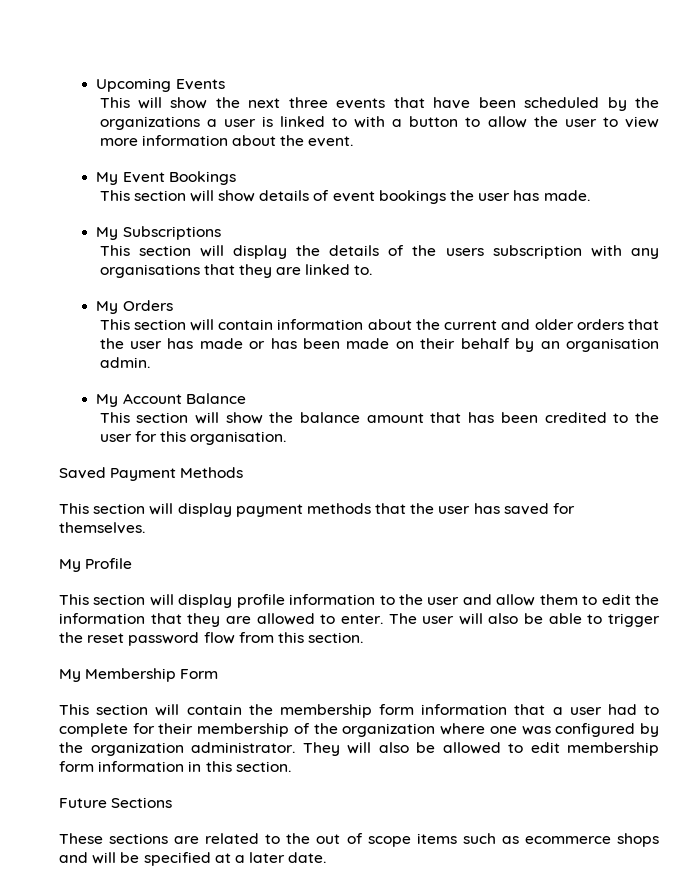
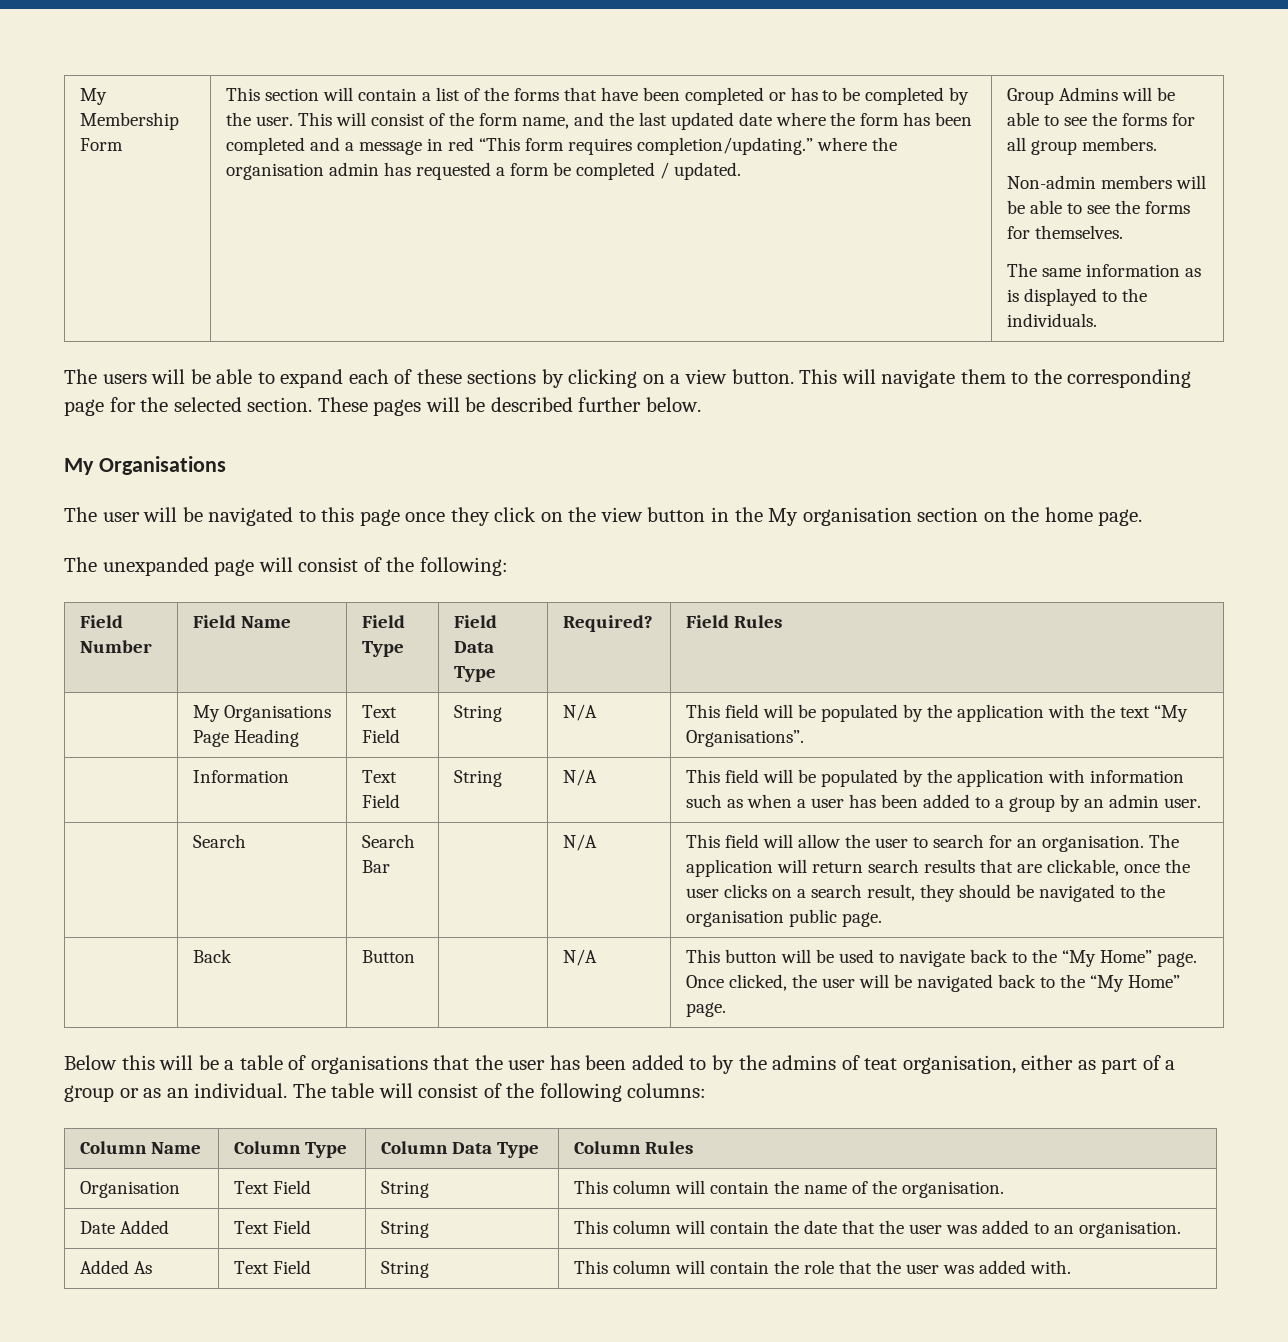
[96,78,225,92] [99,97,659,111] [99,116,659,130] [99,135,354,147] [96,171,236,185] [99,190,590,204] [96,226,221,240] [99,245,659,259] [99,264,373,278] [96,300,173,314] [99,319,659,331] [99,338,659,352] [99,357,150,368] [96,393,246,407] [99,412,659,424] [99,431,287,445] [59,467,244,481] [59,503,576,517] [59,522,145,534] [59,558,133,572] [59,594,660,608] [59,613,661,627] [59,632,364,646] [59,668,219,682] [59,704,659,718] [59,723,660,737] [59,742,659,756] [59,761,291,772] [59,797,173,808] [59,833,660,847] [59,852,327,866] Upcoming Events // This will show the next three events that have been scheduled by the organizations a user is linked to with a button to allow the user to view more information about the event. // My Event Bookings // This section will show details of event bookings the user has made. // My Subscriptions // This section will display the details of the users subscription with any organisations that they are linked to. // My Orders // This section will contain information about the current and older orders that the user has made or has been made on their behalf by an organisation admin. // My Account Balance // This section will show the balance amount that has been credited to the user for this organisation. // Saved Payment Methods // This section will display payment methods that the user has saved for themselves. // My Profile // This section will display profile information to the user and allow them to edit the information that they are allowed to enter. The user will also be able to trigger the reset password flow from this section. // My Membership Form // This section will contain the membership form information that a user had to complete for their membership of the organization where one was configured by the organization administrator. They will also be allowed to edit membership form information in this section. // Future Sections // These sections are related to the out of scope items such as ecommerce shops and will be specified at a later date. -> [79,88,107,105] [79,112,179,130] [79,138,123,151] [225,87,970,105] [225,112,973,130] [225,137,897,155] [225,162,741,180] [1006,87,1175,105] [1006,112,1195,126] [1006,137,1157,155] [1006,175,1206,189] [1006,200,1190,214] [1006,225,1123,239] [1006,263,1201,277] [1006,288,1147,306] [1006,313,1097,327] [64,369,1192,388] [64,397,701,416] [64,456,226,475] [64,507,1143,526] [64,557,508,576] [79,615,123,628] [79,640,152,653] [192,615,291,628] [361,615,405,628] [361,641,404,657] [453,615,497,628] [453,641,494,653] [453,666,496,682] [562,615,653,632] [685,615,782,628] [192,705,331,722] [192,729,299,747] [361,705,397,718] [361,729,400,743] [453,705,502,722] [562,704,597,721] [685,704,1188,722] [685,730,804,747] [192,770,289,783] [361,770,397,783] [361,794,400,808] [453,770,502,787] [562,769,597,786] [685,769,1184,787] [685,794,1201,812] [192,834,246,848] [361,834,415,848] [361,860,390,873] [562,834,597,851] [685,834,1179,852] [685,859,1190,877] [685,884,1165,902] [685,909,882,927] [192,949,232,963] [361,950,415,963] [562,949,597,966] [685,949,1197,967] [685,974,1180,992] [685,1002,726,1017] [64,1055,1176,1074] [64,1083,707,1102] [79,1141,201,1154] [233,1141,347,1158] [380,1141,539,1158] [573,1141,693,1154] [79,1181,180,1198] [233,1180,311,1194] [380,1181,429,1198] [573,1180,1004,1198] [79,1220,169,1234] [233,1220,311,1234] [380,1221,429,1238] [573,1220,1181,1238] [79,1260,152,1274] [233,1260,311,1274] [380,1261,429,1278] [573,1260,1071,1274] My Membership Form | This section will contain a list of the forms that have been completed or has to be completed by the user. This will consist of the form name, and the last updated date where the form has been completed and a message in red “This form requires completion/updating.” where the organisation admin has requested a form be completed / updated. | Group Admins will be able to see the forms for all group members. // Non-admin members will be able to see the forms for themselves. // The same information as is displayed to the individuals. // The users will be able to expand each of these sections by clicking on a view button. This will navigate them to the corresponding page for the selected section. These pages will be described further below. // My Organisations // The user will be navigated to this page once they click on the view button in the My organisation section on the home page. // The unexpanded page will consist of the following: // Field Number | Field Name | Field Type | Field Data Type | Required? | Field Rules // | My Organisations Page Heading | Text Field | String | N/A | This field will be populated by the application with the text “My Organisations”. // | Information | Text Field | String | N/A | This field will be populated by the application with information such as when a user has been added to a group by an admin user. // | Search | Search Bar | | N/A | This field will allow the user to search for an organisation. The application will return search results that are clickable, once the user clicks on a search result, they should be navigated to the organisation public page. // | Back | Button | | N/A | This button will be used to navigate back to the “My Home” page. Once clicked, the user will be navigated back to the “My Home” page. // Below this will be a table of organisations that the user has been added to by the admins of teat organisation, either as part of a group or as an individual. The table will consist of the following columns: // Column Name | Column Type | Column Data Type | Column Rules // Organisation | Text Field | String | This column will contain the name of the organisation. // Date Added | Text Field | String | This column will contain the date that the user was added to an organisation. // Added As | Text Field | String | This column will contain the role that the user was added with.

